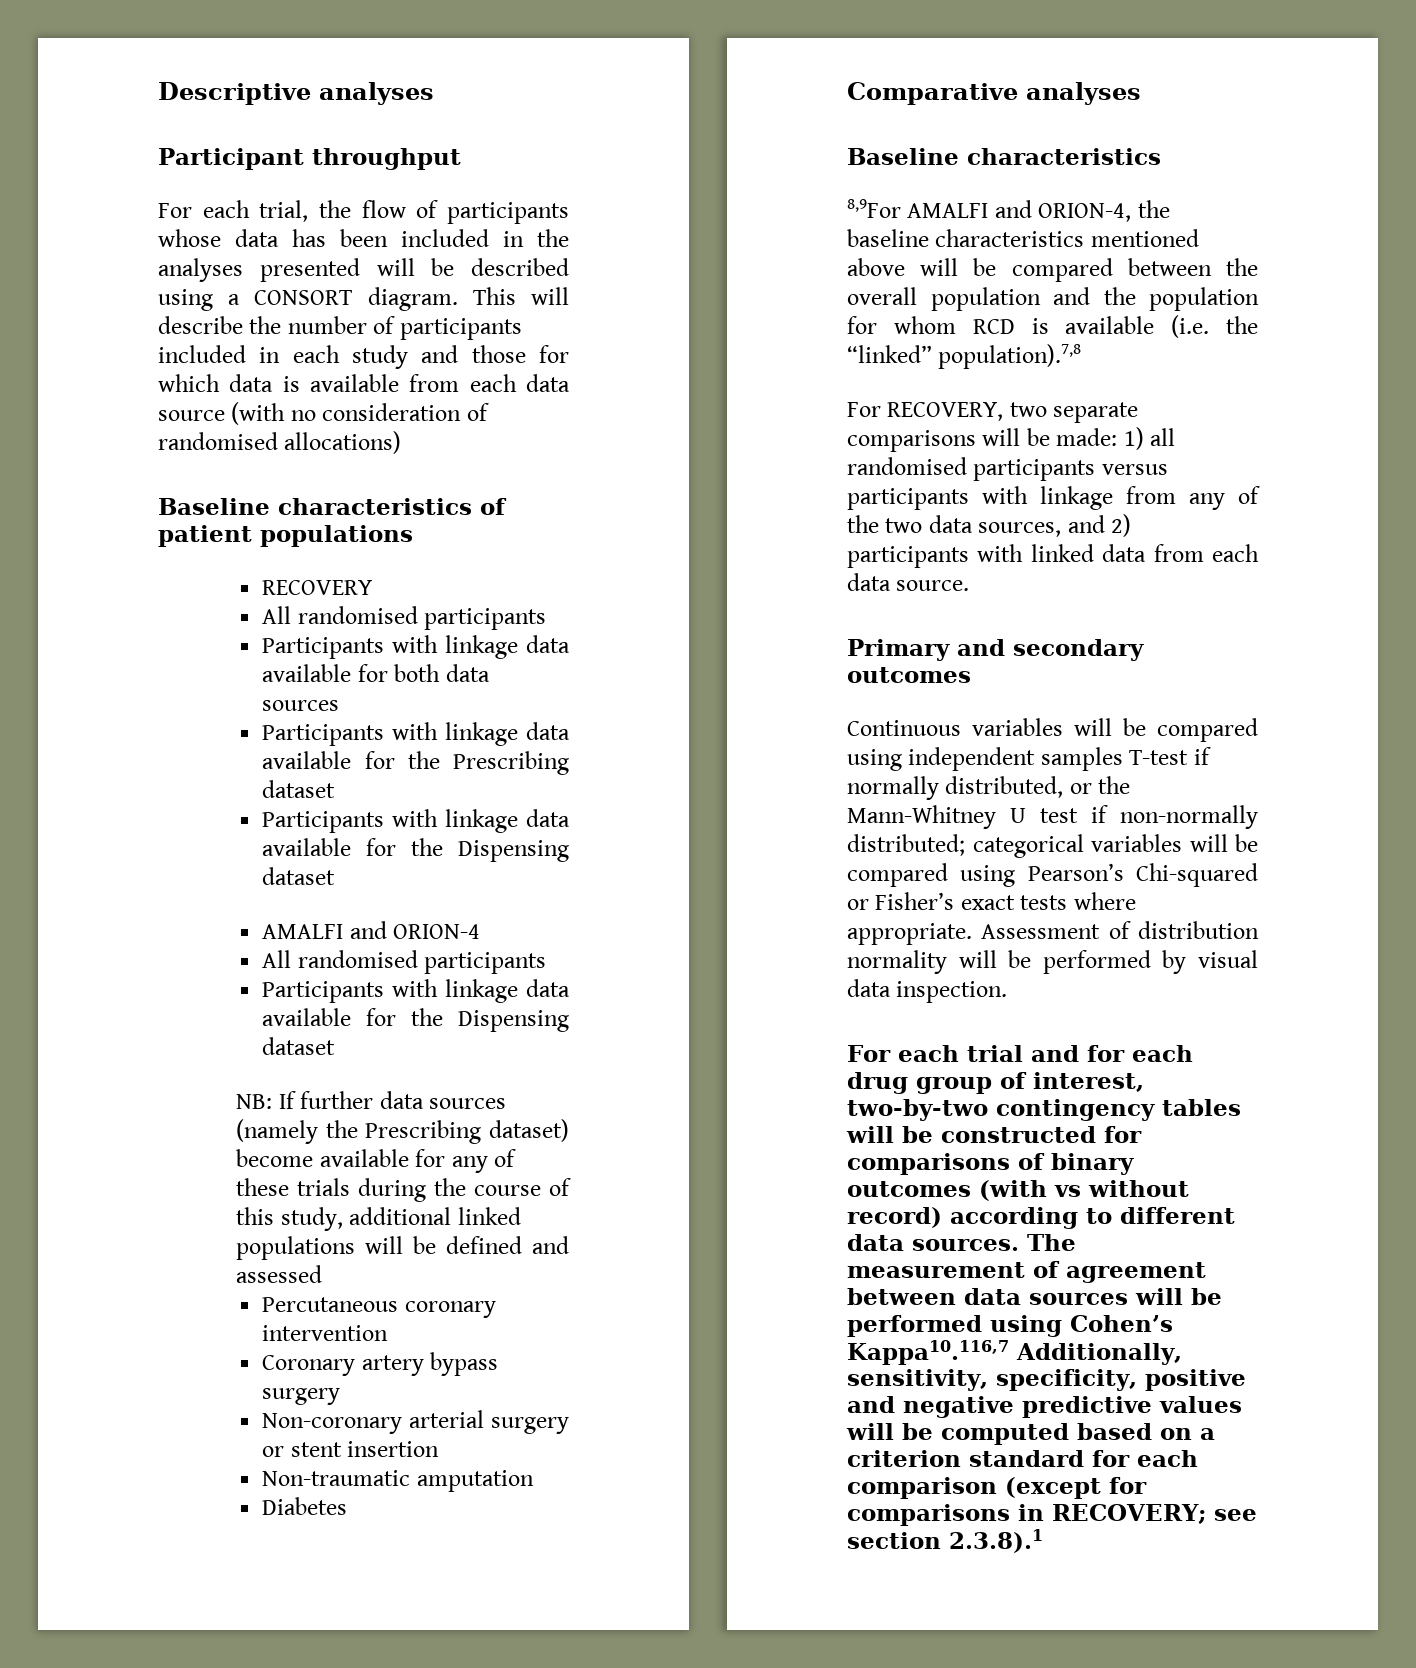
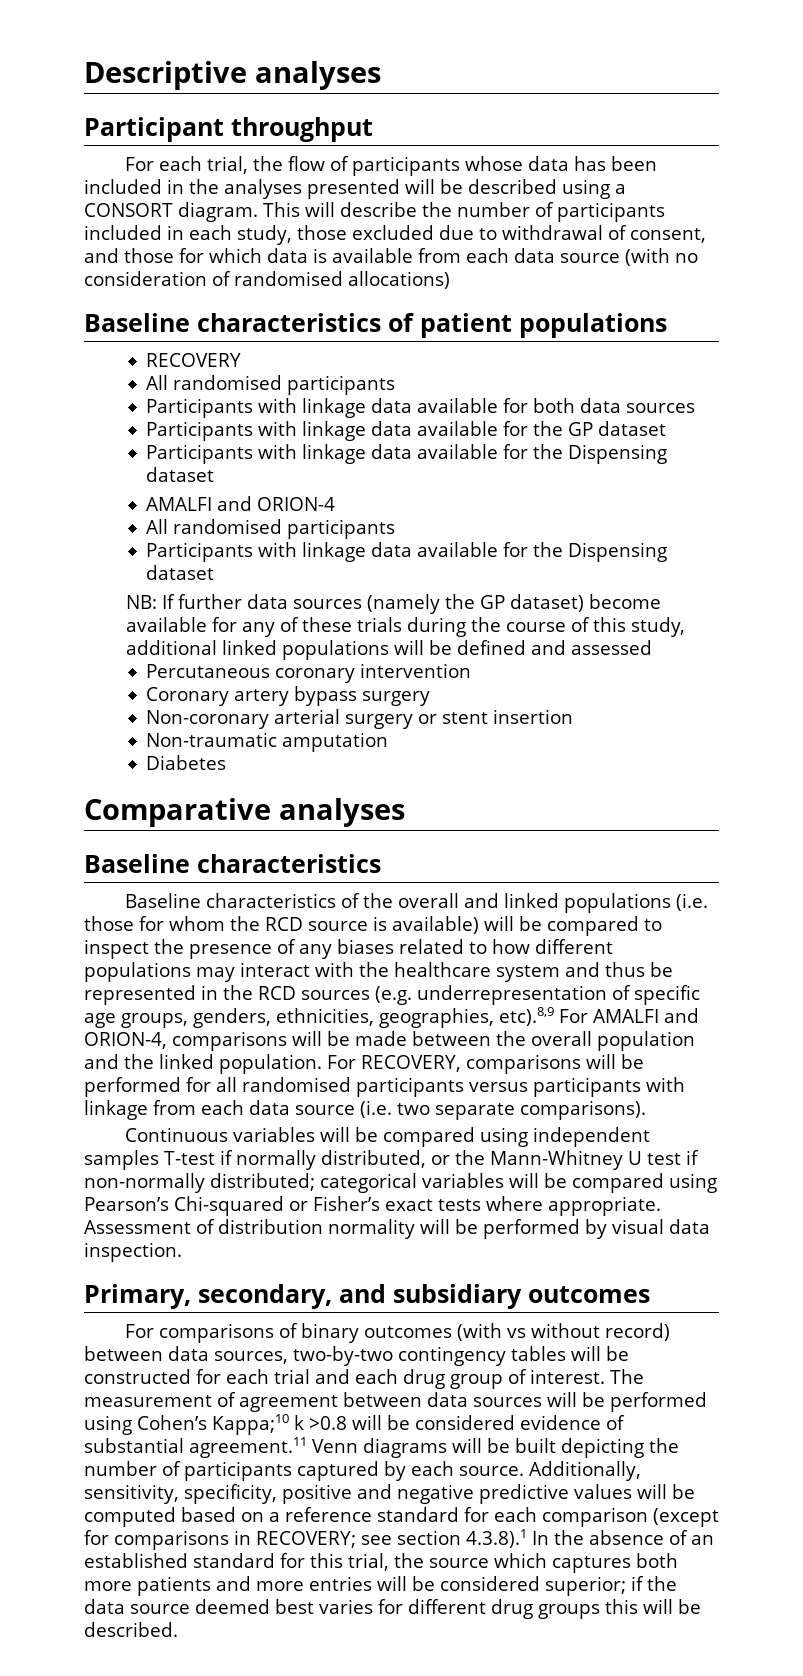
[352,345,408,369] study -> [237,225,706,245] study, those excluded due to withdrawal of consent,
[452,751,569,775] Prescribing -> [567,422,593,436] GP
[365,1120,482,1144] Prescribing -> [479,595,505,609] GP
[847,199,1170,222] [847,229,1199,247] [847,258,1113,282] 8,9For AMALFI and ORION-4, the baseline characteristics mentioned above will be compared -> [125,893,709,913] [84,916,662,936] [84,939,613,959] [84,962,673,982] [84,985,700,1005] [84,1007,699,1028] [84,1031,407,1051] Baseline characteristics of the overall and linked populations (i.e. those for whom the RCD source is available) will be compared to inspect the presence of any biases related to how different populations may interact with the healthcare system and thus be represented in the RCD sources (e.g. underrepresentation of specific age groups, genders, ethnicities, geographies, etc).8,9 For AMALFI and ORION-4, comparisons will be made
[1149,287,1259,311] [847,315,1258,338] [847,344,1082,369] [847,402,1139,423] [847,427,1144,452] population for whom RCD is available (i.e. the “linked” population).7,8 // For RECOVERY, two separate comparisons will be made: 1) -> [159,1054,644,1074] [84,1077,211,1097] linked population. For RECOVERY, comparisons will be performed for
[1189,486,1260,510] [847,514,1132,537] [847,544,1259,568] [847,573,970,591] [847,639,1144,661] [847,667,971,683] any of the two data sources, and 2) participants with linked data from each data source. // Primary and secondary outcomes -> [201,1100,646,1120] each data source (i.e. two separate comparisons).
[847,1045,1193,1062] [847,1072,1144,1094] [847,1099,1241,1121] [846,1126,1142,1143] For each trial and for each drug group of interest, two-by-two contingency tables will be constructed for -> [84,1284,650,1309] [125,1324,155,1338] Primary, secondary, and subsidiary outcomes // For
[950,1207,1235,1229] [847,1234,1019,1251] according to different data sources. -> [84,1346,629,1366] [84,1369,605,1389] between data sources, two-by-two contingency tables will be constructed for each trial and each drug group of interest.
[847,1340,1009,1365] Kappa10.116,7 -> [212,1414,625,1435] [84,1437,679,1458] [84,1461,524,1481] Kappa;10 k >0.8 will be considered evidence of substantial agreement.11 Venn diagrams will be built depicting the number of participants captured by each source.
[847,1450,961,1467] criterion -> [285,1507,372,1522] reference
[949,1529,1043,1553] 2.3.8).1 -> [466,1529,714,1548] [84,1553,678,1573] [84,1576,677,1596] [84,1599,701,1619] [84,1622,178,1637] 4.3.8).1 In the absence of an established standard for this trial, the source which captures both more patients and more entries will be considered superior; if the data source deemed best varies for different drug groups this will be described.

